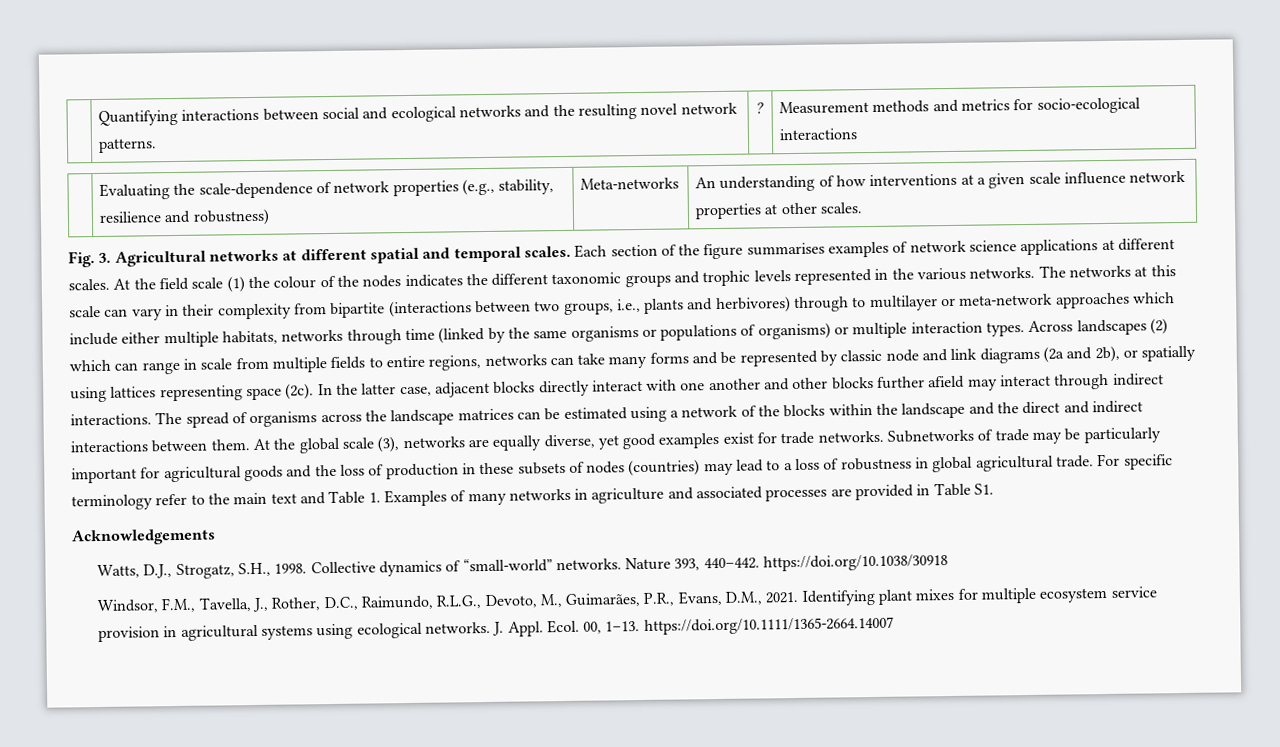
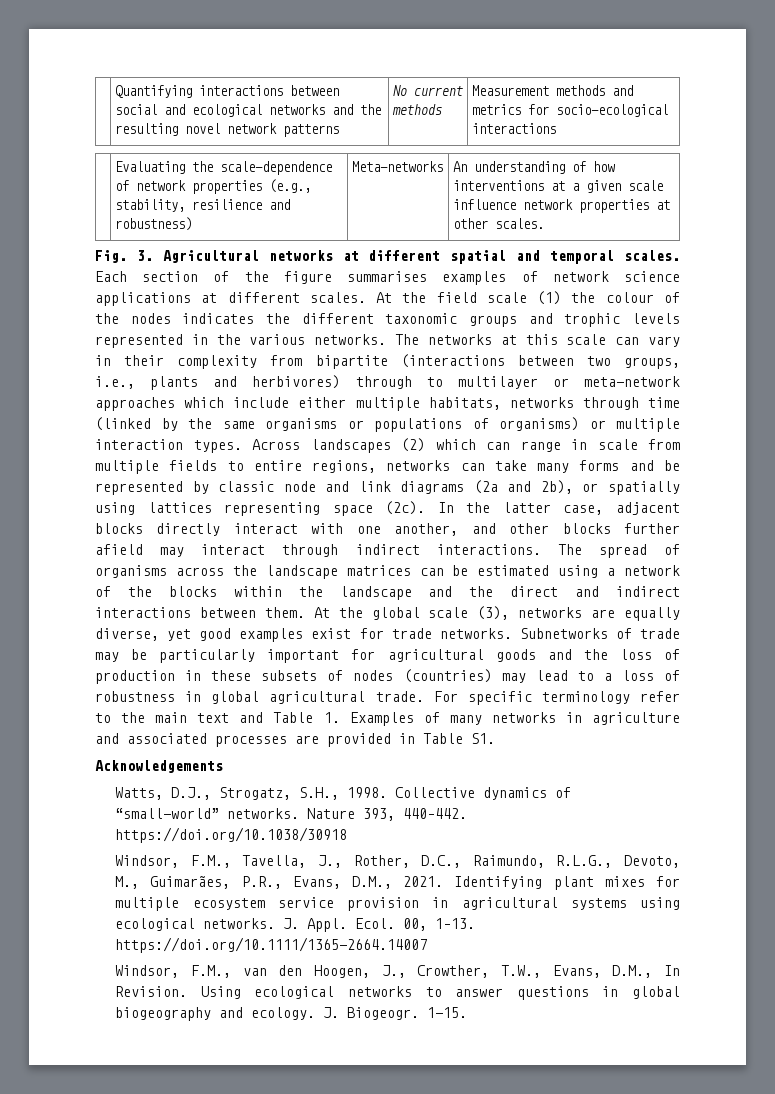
[98,138,158,153] [755,102,765,114] patterns. | ? -> [282,124,339,137] [392,85,463,96] [391,104,442,115] patterns | No current methods
[708,378,761,391] another -> [394,523,459,536] another,
(894, 625) none -> [115,965,681,978] [115,986,680,1000] [115,1007,468,1021] // Windsor, F.M., van den Hoogen, J., Crowther, T.W., Evans, D.M., In Revision. Using ecological networks to answer questions in global biogeography and ecology. J. Biogeogr. 1-15.

